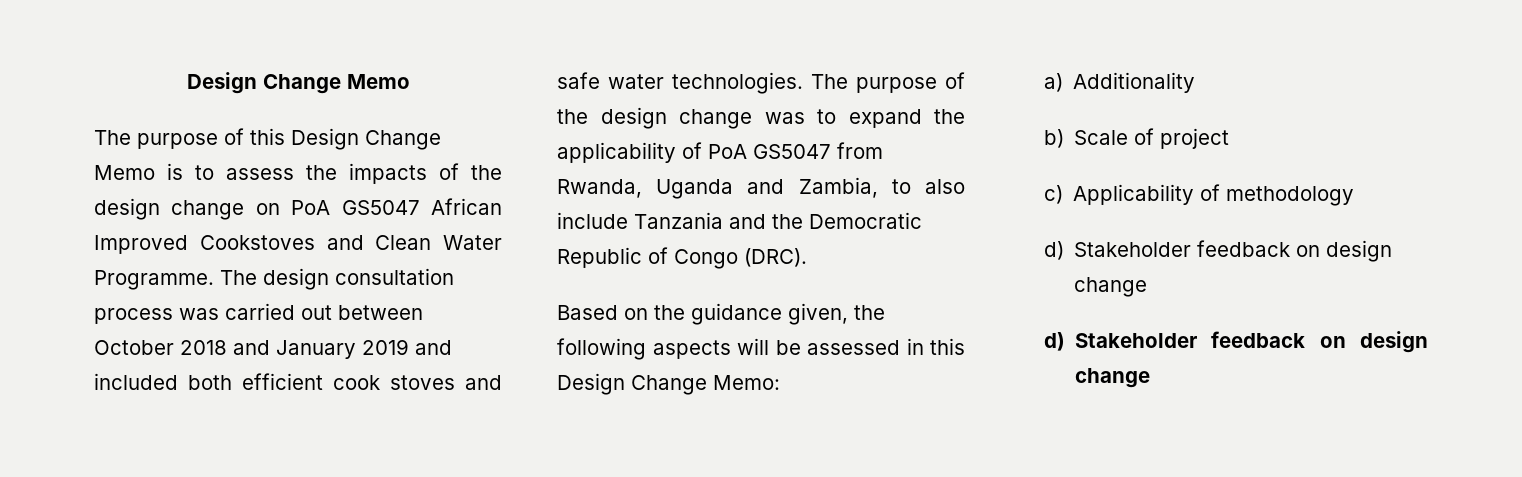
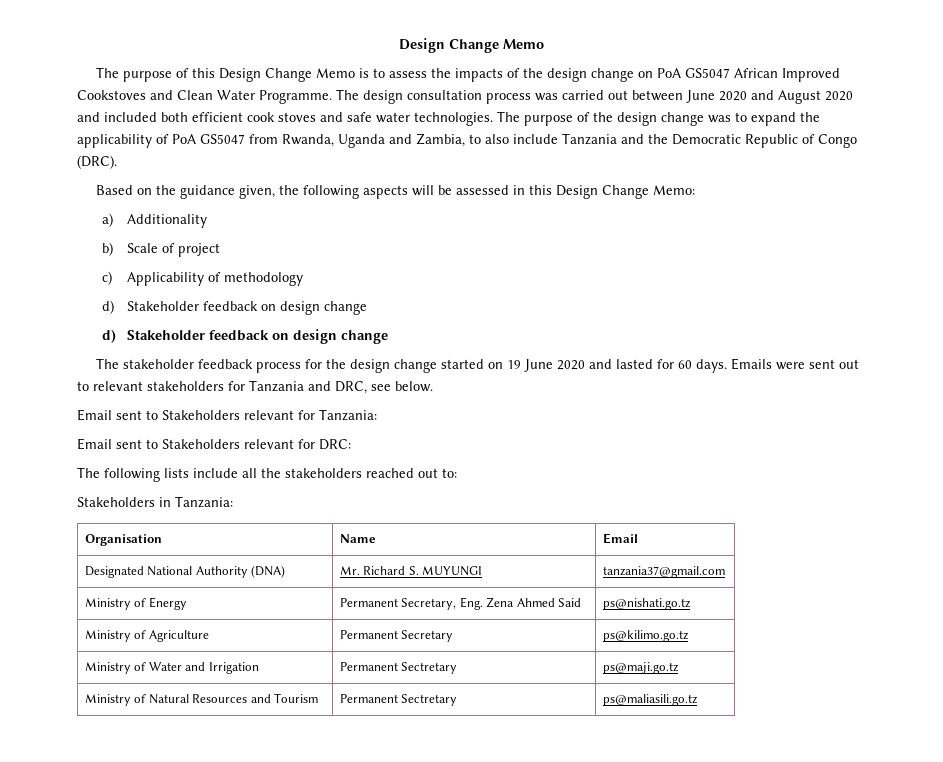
[94,339,409,359] October 2018 and January 2019 -> [686,90,853,104] June 2020 and August 2020
(1150, 378) none -> [95,358,859,373] [77,380,433,394] [77,409,377,421] [77,438,351,450] [77,467,457,482] [77,496,233,508] [84,534,162,546] [339,534,376,543] [602,533,638,544] [84,565,286,578] [339,566,483,576] [602,566,725,578] [84,597,187,610] [339,597,582,610] [602,598,691,610] [84,630,209,642] [339,630,454,642] [602,630,689,642] [84,662,259,674] [339,662,458,674] [602,662,679,674] [84,693,319,706] [339,694,458,706] [602,694,698,706] // The stakeholder feedback process for the design change started on 19 June 2020 and lasted for 60 days. Emails were sent out to relevant stakeholders for Tanzania and DRC, see below. // Email sent to Stakeholders relevant for Tanzania: // Email sent to Stakeholders relevant for DRC: // The following lists include all the stakeholders reached out to: // Stakeholders in Tanzania: // Organisation | Name | Email // Designated National Authority (DNA) | Mr. Richard S. MUYUNGI | tanzania37@gmail.com // Ministry of Energy | Permanent Secretary, Eng. Zena Ahmed Said | ps@nishati.go.tz // Ministry of Agriculture | Permanent Secretary | ps@kilimo.go.tz // Ministry of Water and Irrigation | Permanent Sectretary | ps@maji.go.tz // Ministry of Natural Resources and Tourism | Permanent Sectretary | ps@maliasili.go.tz

